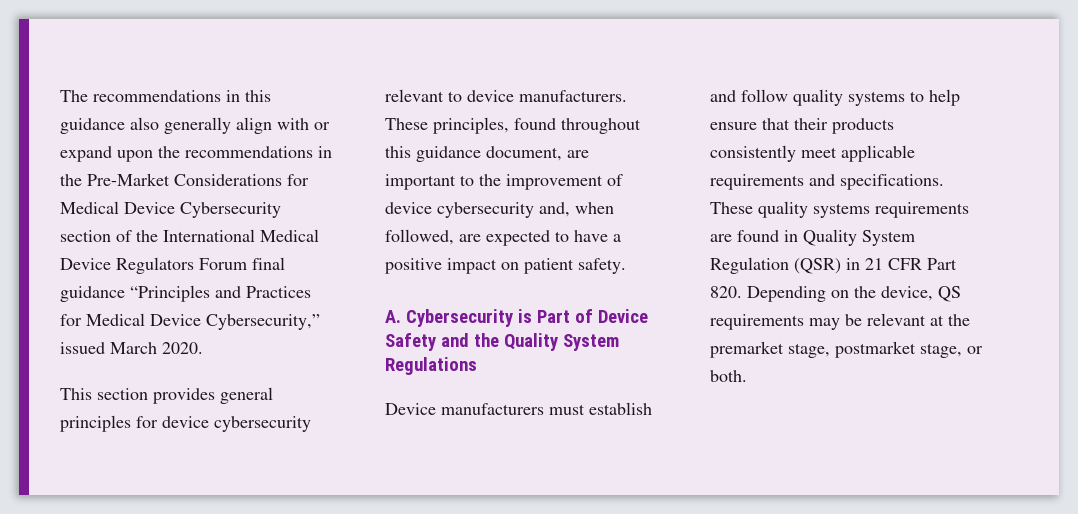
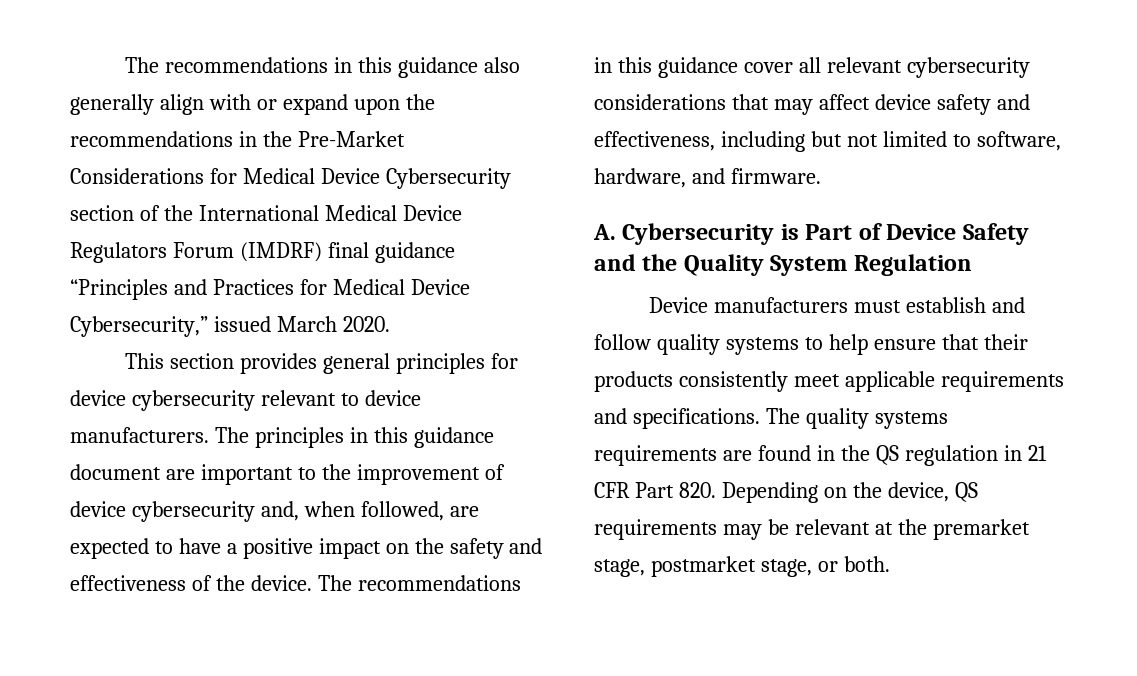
(247, 264) none -> [239,242,322,262] (IMDRF)
[385,117,641,134] [385,146,562,162] These principles, found throughout this guidance document, -> [214,427,494,448] [70,464,161,480] The principles in this guidance document
[524,258,626,274] patient safety. -> [414,538,543,559] [70,575,521,591] [594,57,1030,78] [594,94,1030,115] [594,131,1061,152] [594,168,821,188] the safety and effectiveness of the device. The recommendations in this guidance cover all relevant cybersecurity considerations that may affect device safety and effectiveness, including but not limited to software, hardware, and firmware.
[385,357,477,375] Regulations -> [853,254,972,276] Regulation
[710,202,753,214] These -> [765,408,800,424] The
[803,229,915,246] [710,257,841,274] Quality System Regulation (QSR) -> [840,445,998,466] the QS regulation

